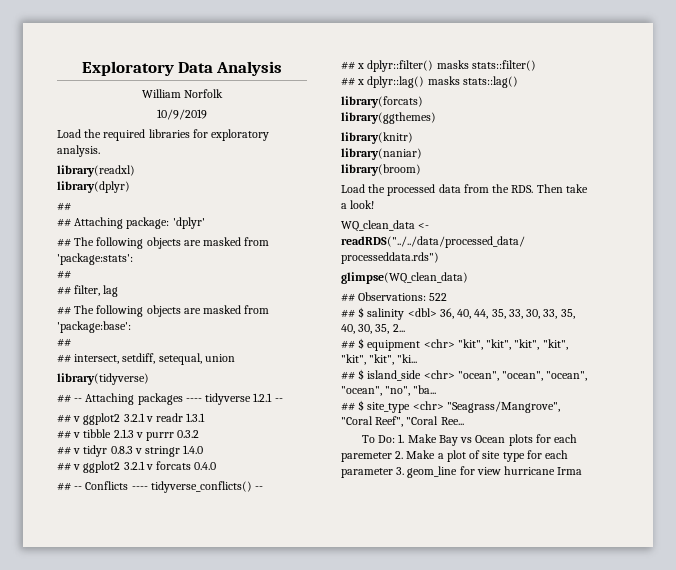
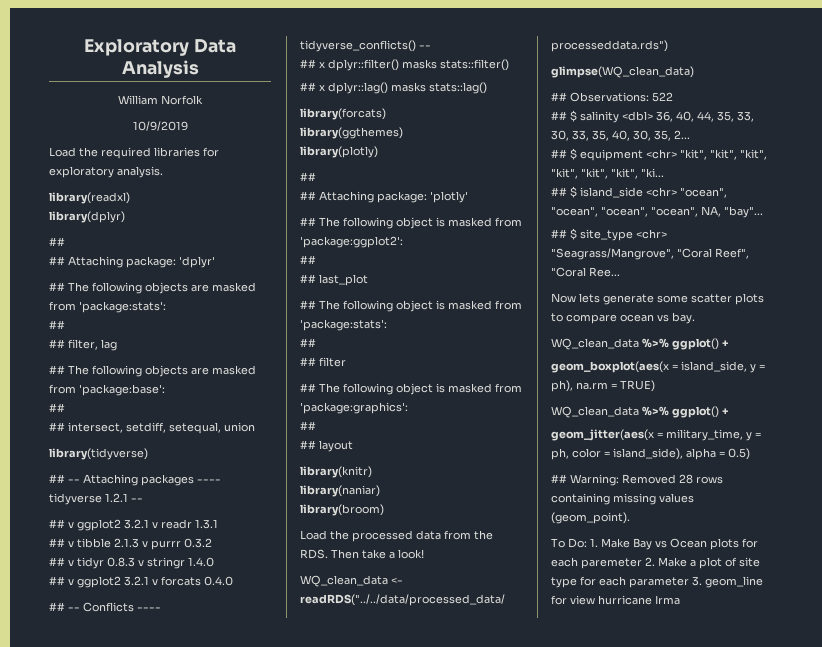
(436, 118) none -> [300,146,378,158] [300,172,316,181] [300,191,468,203] [300,217,522,229] [300,236,403,248] [300,255,316,264] [300,274,368,286] [300,300,522,312] [300,319,387,331] [300,338,316,347] [300,357,346,367] [300,383,522,395] [300,402,408,414] [300,421,316,430] [300,440,353,452] // library(plotly) // ## // ## Attaching package: 'plotly' // ## The following object is masked from 'package:ggplot2': // ## // ## last_plot // ## The following object is masked from 'package:stats': // ## // ## filter // ## The following object is masked from 'package:graphics': // ## // ## layout
[385,385,437,396] "no", "ba... -> [701,206,763,218] NA, "bay"...
(464, 421) none -> [551,293,764,305] [551,312,695,324] [551,338,729,350] [551,361,765,373] [551,380,655,392] [551,406,729,418] [551,429,761,441] [551,448,750,460] [551,474,723,486] [551,493,694,505] [551,512,630,524] // Now lets generate some scatter plots to compare ocean vs bay. // WQ_clean_data %>% ggplot() + // geom_boxplot(aes(x = island_side, y = ph), na.rm = TRUE) // WQ_clean_data %>% ggplot() + // geom_jitter(aes(x = military_time, y = ph, color = island_side), alpha = 0.5) // ## Warning: Removed 28 rows containing missing values (geom_point).

